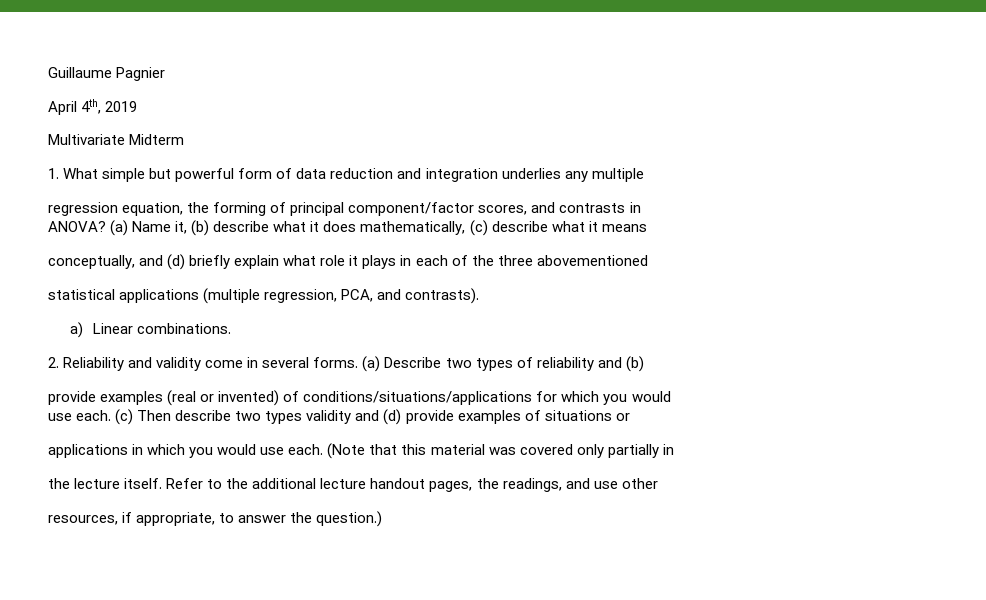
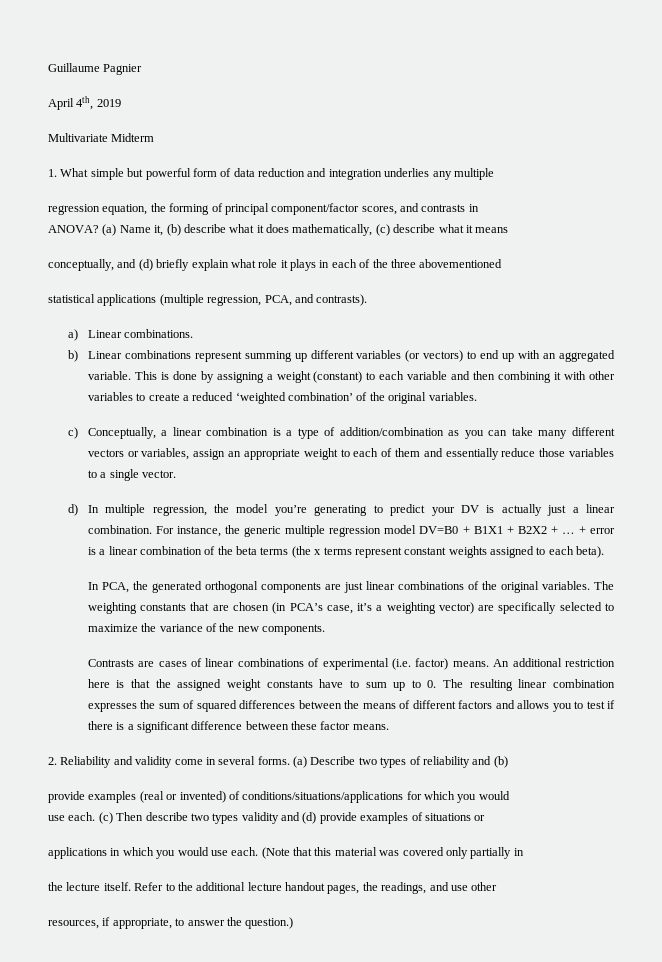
(231, 328) none -> [67,350,616,362] [87,371,615,383] [87,392,477,404] [67,427,615,439] [87,448,614,460] [87,469,176,481] [67,504,616,516] [87,525,616,537] [87,546,605,558] [87,581,614,593] [87,602,615,614] [87,623,326,635] [87,658,615,670] [87,679,616,691] [87,700,615,712] [87,721,389,733] // b) Linear combinations represent summing up different variables (or vectors) to end up with an aggregated variable. This is done by assigning a weight (constant) to each variable and then combining it with other variables to create a reduced ‘weighted combination’ of the original variables. // c) Conceptually, a linear combination is a type of addition/combination as you can take many different vectors or variables, assign an appropriate weight to each of them and essentially reduce those variables to a single vector. // d) In multiple regression, the model you’re generating to predict your DV is actually just a linear combination. For instance, the generic multiple regression model DV=B0 + B1X1 + B2X2 + … + error is a linear combination of the beta terms (the x terms represent constant weights assigned to each beta). // In PCA, the generated orthogonal components are just linear combinations of the original variables. The weighting constants that are chosen (in PCA’s case, it’s a weighting vector) are specifically selected to maximize the variance of the new components. // Contrasts are cases of linear combinations of experimental (i.e. factor) means. An additional restriction here is that the assigned weight constants have to sum up to 0. The resulting linear combination expresses the sum of squared differences between the means of different factors and allows you to test if there is a significant difference between these factor means.

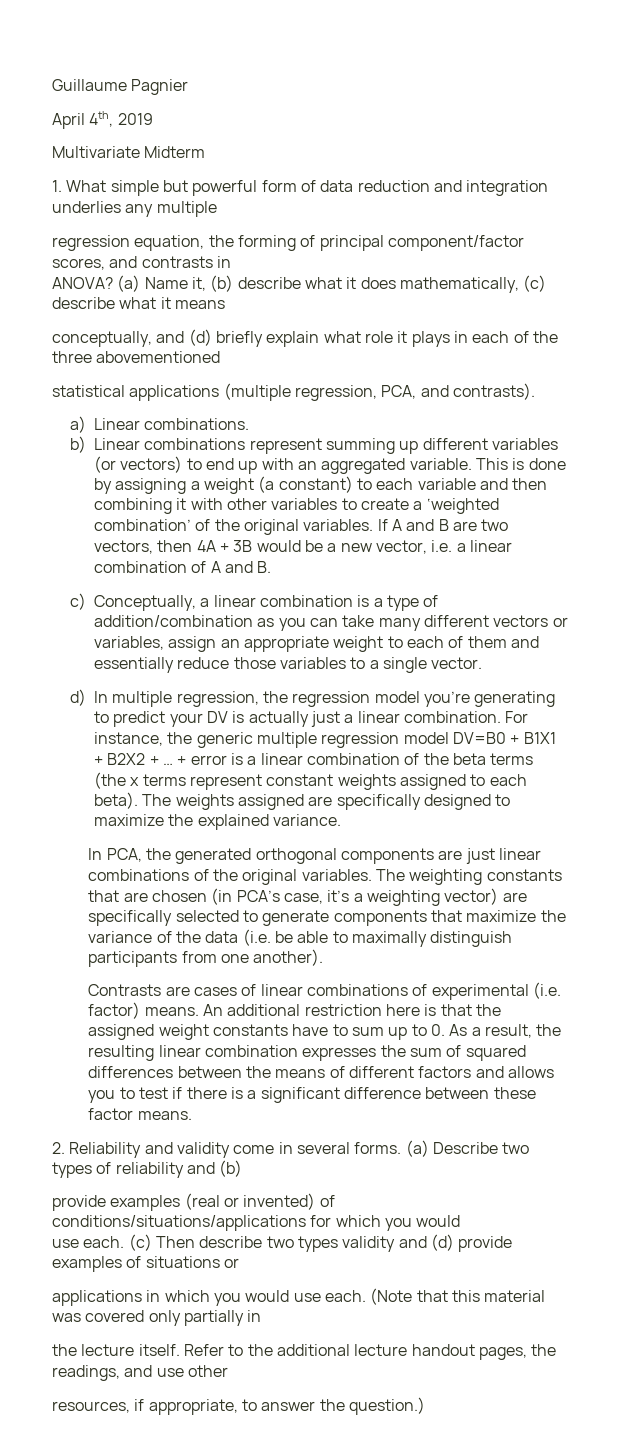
[313,371,363,383] (constant) -> [258,476,353,493] (a constant)
[192,392,234,401] reduced -> (423, 505) none
(477, 396) none -> [377,519,509,531] [94,540,512,554] [94,561,272,573] If A and B are two vectors, then 4A + 3B would be a new vector, i.e. a linear combination of A and B.
(230, 508) none -> [292,691,371,707] regression
(605, 552) none -> [142,794,511,810] [94,814,342,830] The weights assigned are specifically designed to maximize the explained variance.
(615, 607) none -> [262,910,462,926] generate components that
[237,624,326,635] new components. -> [205,929,513,947] [88,949,324,967] data (i.e. be able to maximally distinguish participants from one another).
[443,679,464,688] The -> [449,1024,562,1038] As a result, the

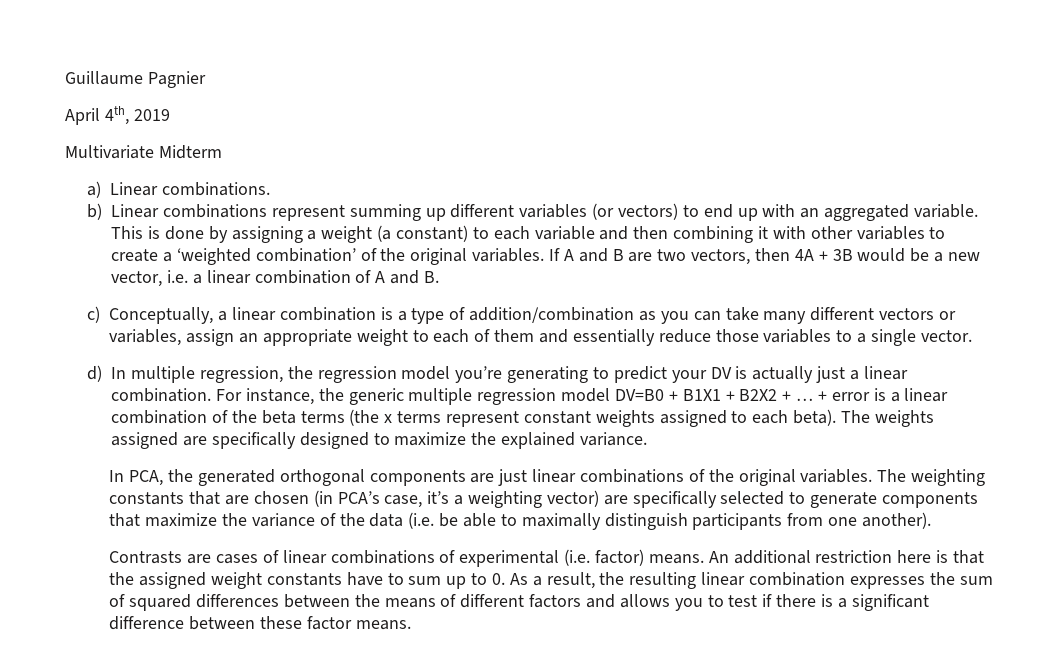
[52,180,549,196] [52,201,217,217] [52,235,524,251] [52,256,231,270] [52,275,547,293] [52,297,225,309] [52,329,558,347] [52,351,221,363] [52,383,535,401] // 1. What simple but powerful form of data reduction and integration underlies any multiple // regression equation, the forming of principal component/factor scores, and contrasts in // ANOVA? (a) Name it, (b) describe what it does mathematically, (c) describe what it means // conceptually, and (d) briefly explain what role it plays in each of the three abovementioned // statistical applications (multiple regression, PCA, and contrasts). -> (222, 152) none
[52,1140,530,1158] [52,1160,243,1178] [52,1193,335,1211] [52,1215,461,1231] [52,1234,513,1252] [52,1256,239,1272] [52,1288,546,1306] [52,1310,262,1326] [52,1344,557,1360] [52,1365,228,1381] [52,1397,425,1415] // 2. Reliability and validity come in several forms. (a) Describe two types of reliability and (b) // provide examples (real or invented) of conditions/situations/applications for which you would // use each. (c) Then describe two types validity and (d) provide examples of situations or // applications in which you would use each. (Note that this material was covered only partially in // the lecture itself. Refer to the additional lecture handout pages, the readings, and use other // resources, if appropriate, to answer the question.) -> (411, 625) none

